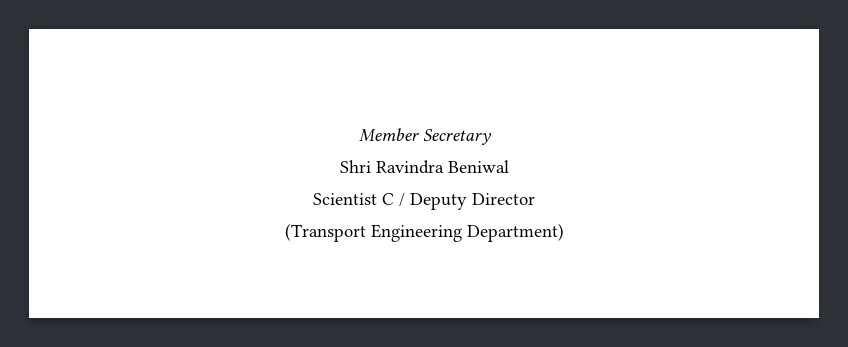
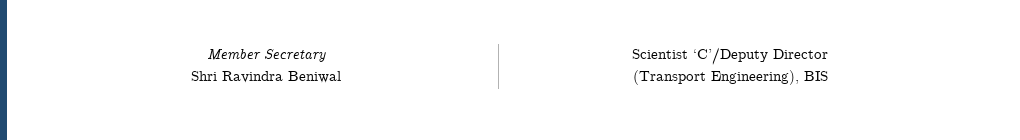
[382,193,467,210] C / Deputy -> [693,47,768,65] ‘C’/Deputy
[370,223,564,242] Engineering Department) -> [710,70,828,85] Engineering), BIS

